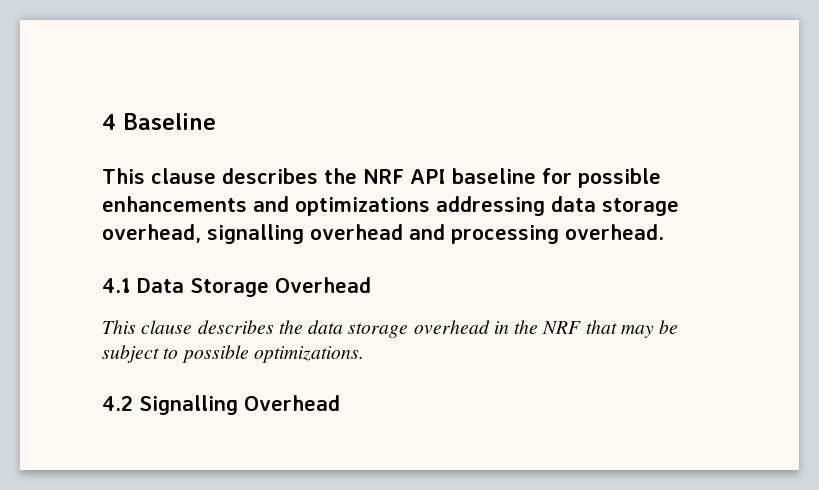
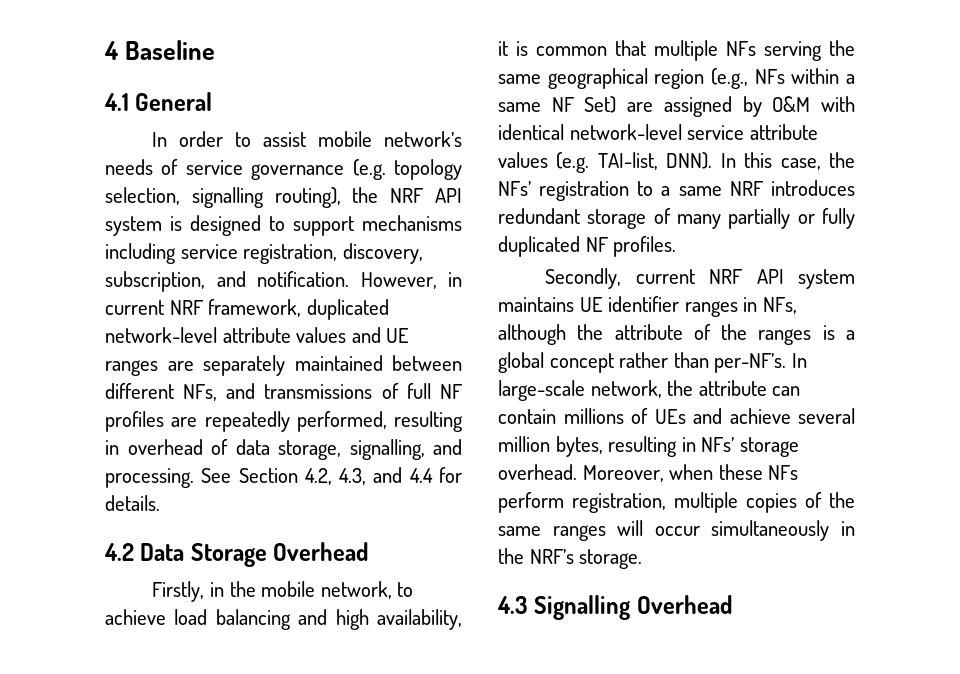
[102,168,661,188] [102,196,679,216] [102,224,664,244] [102,277,371,297] [102,320,679,338] [102,345,364,363] [102,396,133,411] This clause describes the NRF API baseline for possible enhancements and optimizations addressing data storage overhead, signalling overhead and processing overhead. // 4.1 Data Storage Overhead // This clause describes the data storage overhead in the NRF that may be subject to possible optimizations. // 4.2 -> [104,92,213,111] [152,131,463,147] [105,159,462,180] [105,187,463,208] [105,215,462,236] [105,243,423,264] [105,271,462,292] [105,299,389,320] [105,327,410,343] [105,355,462,376] [105,383,463,401] [105,411,463,432] [105,439,462,460] [105,467,462,488] [105,495,160,511] [104,542,369,567] [152,581,414,602] [105,609,463,630] [498,40,855,61] [498,68,855,89] [498,96,855,117] [498,124,818,140] [498,152,855,173] [498,180,855,201] [498,208,855,229] [498,236,677,257] [545,268,855,289] [498,296,797,317] [498,324,855,345] [498,352,807,373] [498,380,801,401] [498,408,855,424] [498,436,799,457] [498,464,799,482] [498,492,855,513] [498,520,855,541] [498,548,643,569] [497,596,528,614] 4.1 General // In order to assist mobile network’s needs of service governance (e.g. topology selection, signalling routing), the NRF API system is designed to support mechanisms including service registration, discovery, subscription, and notification. However, in current NRF framework, duplicated network-level attribute values and UE ranges are separately maintained between different NFs, and transmissions of full NF profiles are repeatedly performed, resulting in overhead of data storage, signalling, and processing. See Section 4.2, 4.3, and 4.4 for details. // 4.2 Data Storage Overhead // Firstly, in the mobile network, to achieve load balancing and high availability, it is common that multiple NFs serving the same geographical region (e.g., NFs within a same NF Set) are assigned by O&M with identical network-level service attribute values (e.g. TAI-list, DNN). In this case, the NFs’ registration to a same NRF introduces redundant storage of many partially or fully duplicated NF profiles. // Secondly, current NRF API system maintains UE identifier ranges in NFs, although the attribute of the ranges is a global concept rather than per-NF’s. In large-scale network, the attribute can contain millions of UEs and achieve several million bytes, resulting in NFs’ storage overhead. Moreover, when these NFs perform registration, multiple copies of the same ranges will occur simultaneously in the NRF’s storage. // 4.3

